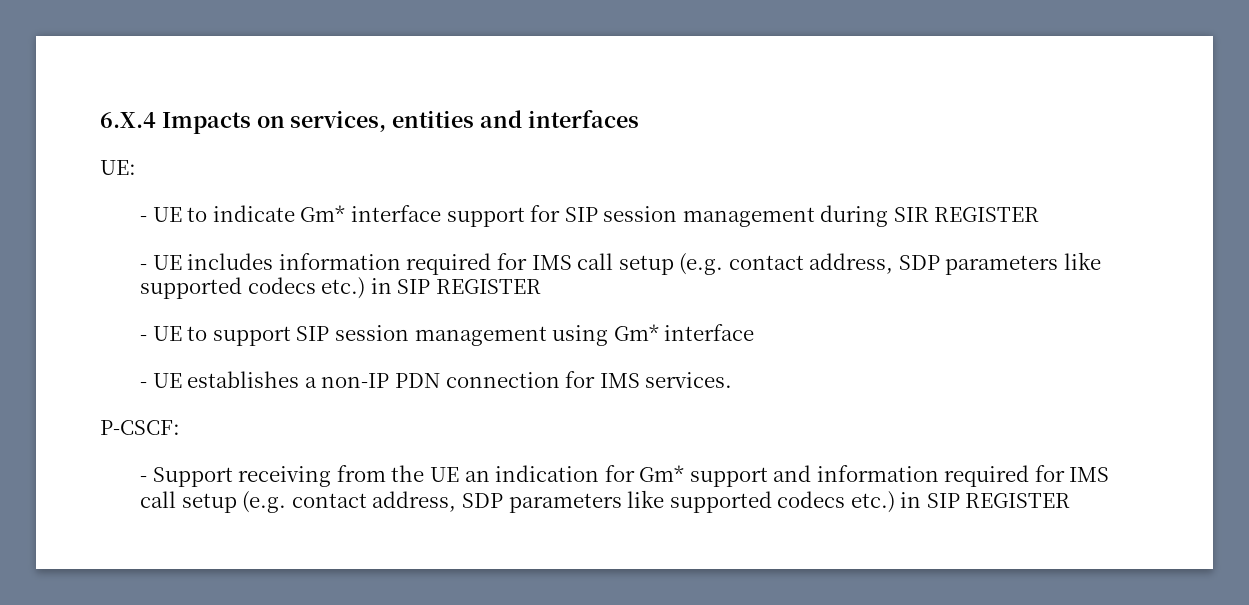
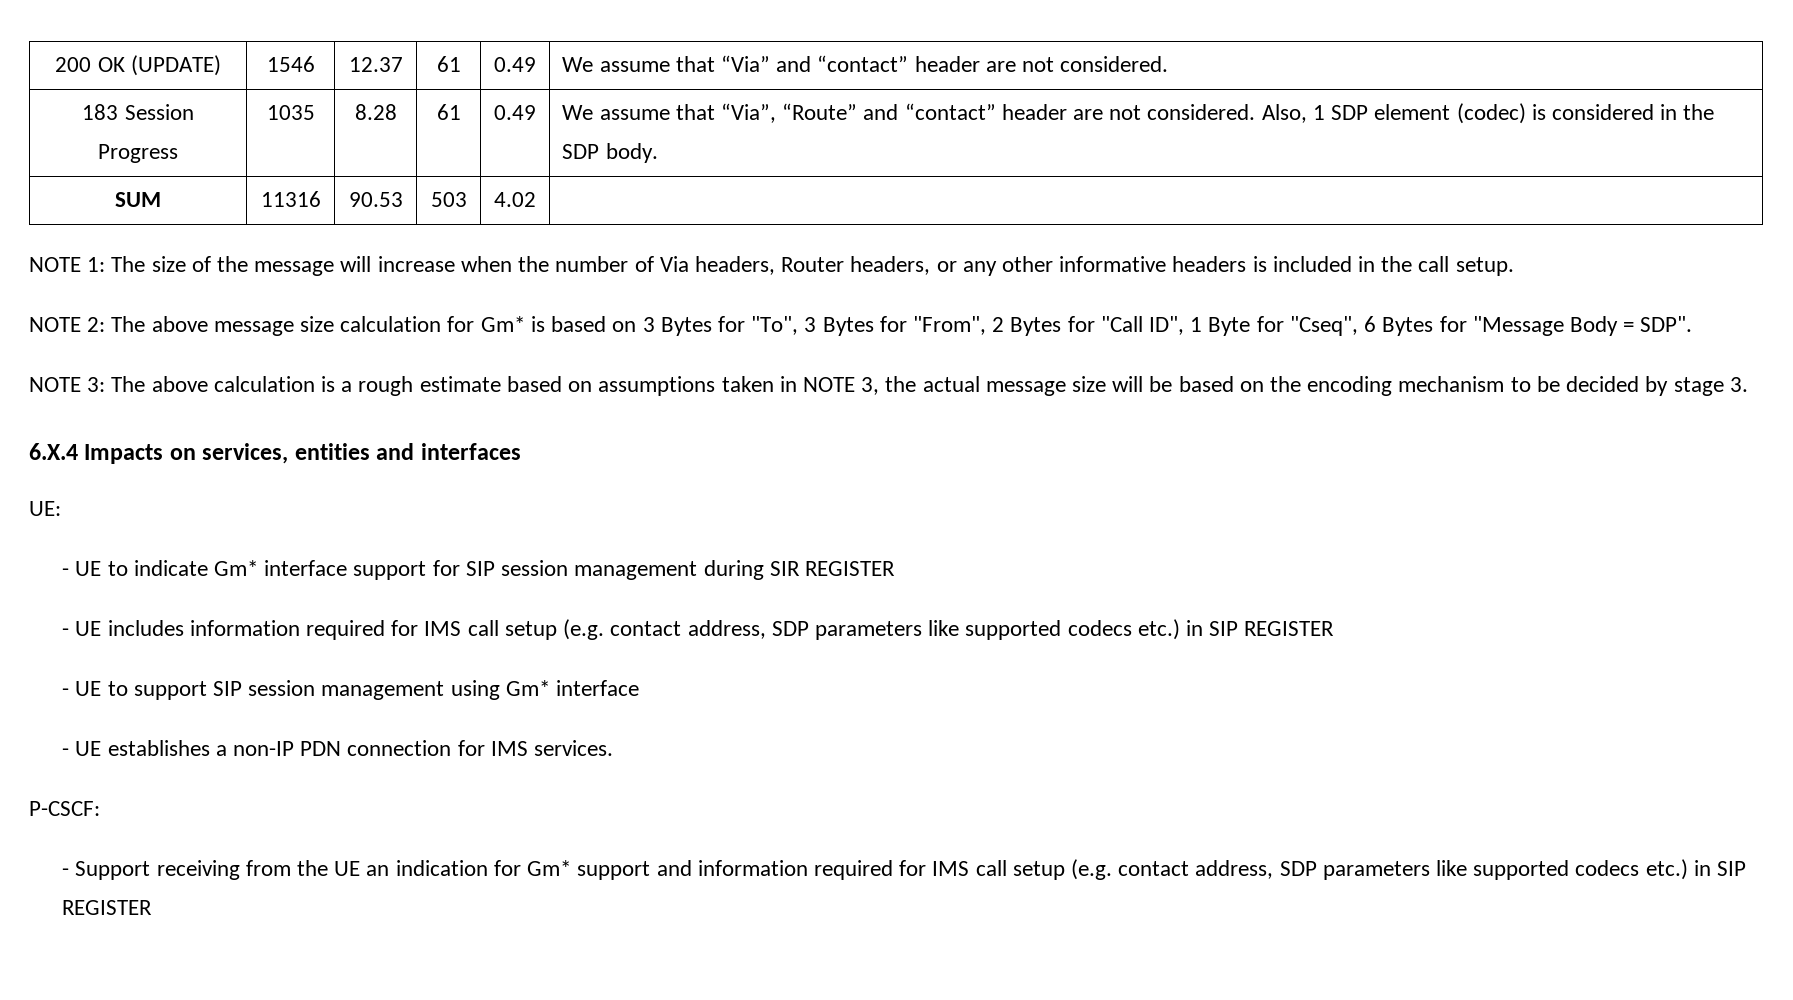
(100, 120) none -> [55,55,221,76] [266,56,315,72] [348,57,403,72] [436,56,461,72] [494,57,536,72] [562,55,1169,72] [82,104,194,120] [98,144,178,163] [266,105,315,120] [354,104,397,120] [436,104,461,120] [494,105,536,120] [562,103,1715,124] [562,143,658,163] [115,192,161,207] [260,191,321,207] [348,192,403,207] [430,192,467,207] [494,192,536,207] [29,256,1514,276] [29,316,1693,336] [29,376,1748,396] 200 OK (UPDATE) | 1546 | 12.37 | 61 | 0.49 | We assume that “Via” and “contact” header are not considered. // 183 Session Progress | 1035 | 8.28 | 61 | 0.49 | We assume that “Via”, “Route” and “contact” header are not considered. Also, 1 SDP element (codec) is considered in the SDP body. // SUM | 11316 | 90.53 | 503 | 4.02 | // NOTE 1: The size of the message will increase when the number of Via headers, Router headers, or any other informative headers is included in the call setup. // NOTE 2: The above message size calculation for Gm* is based on 3 Bytes for "To", 3 Bytes for "From", 2 Bytes for "Call ID", 1 Byte for "Cseq", 6 Bytes for "Message Body = SDP". // NOTE 3: The above calculation is a rough estimate based on assumptions taken in NOTE 3, the actual message size will be based on the encoding mechanism to be decided by stage 3. //

